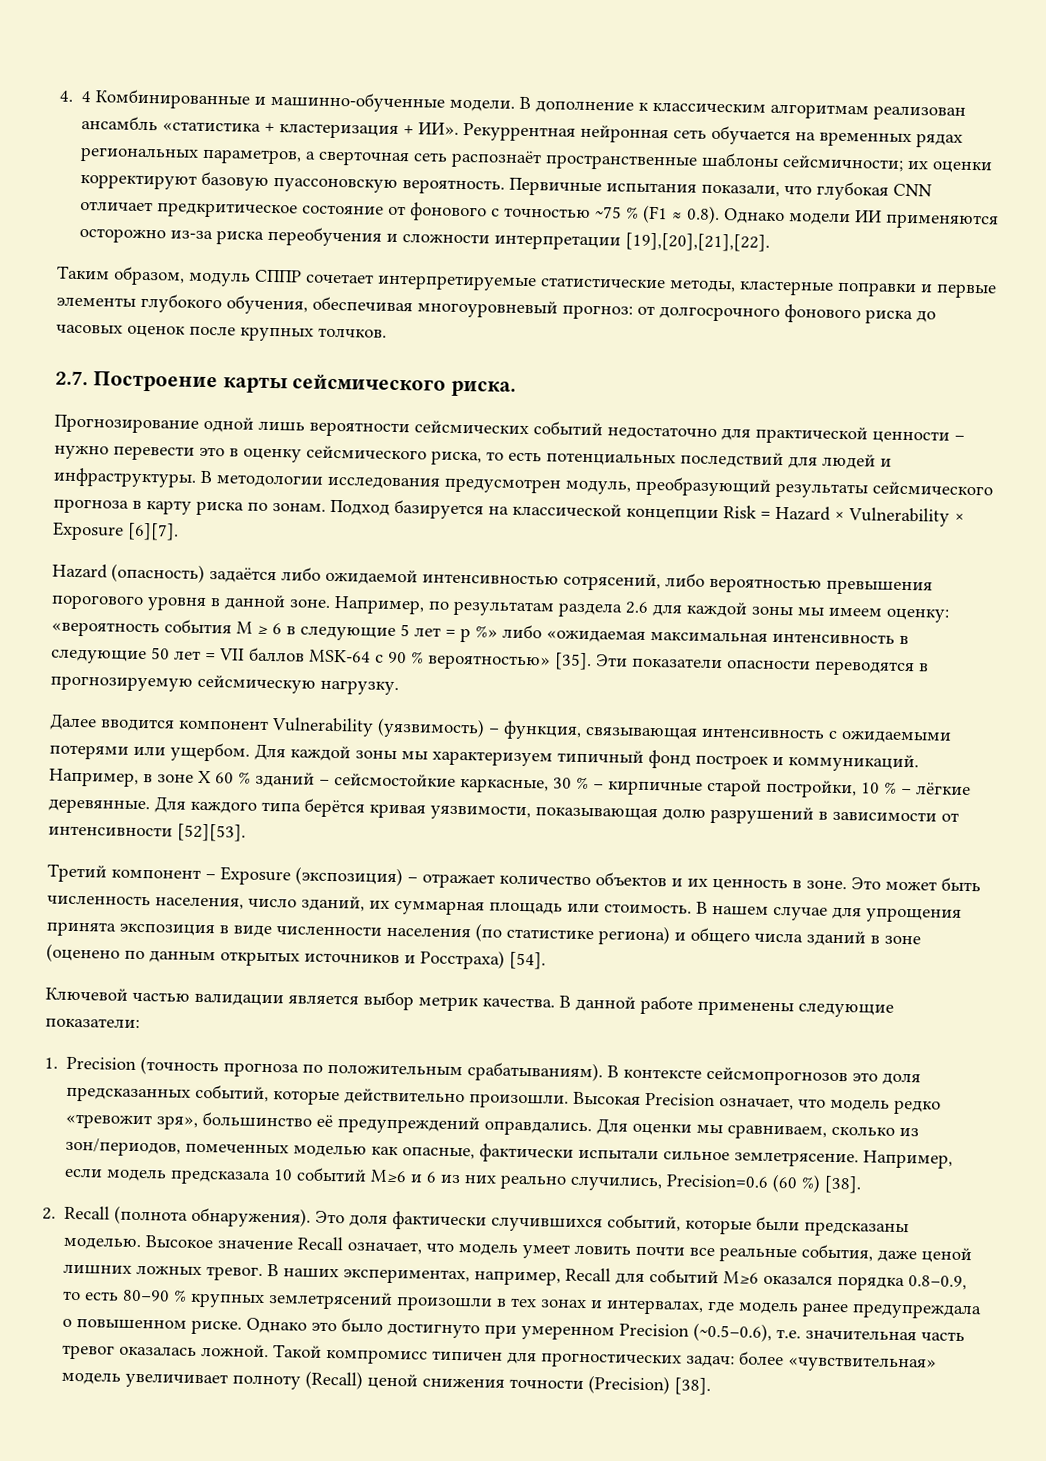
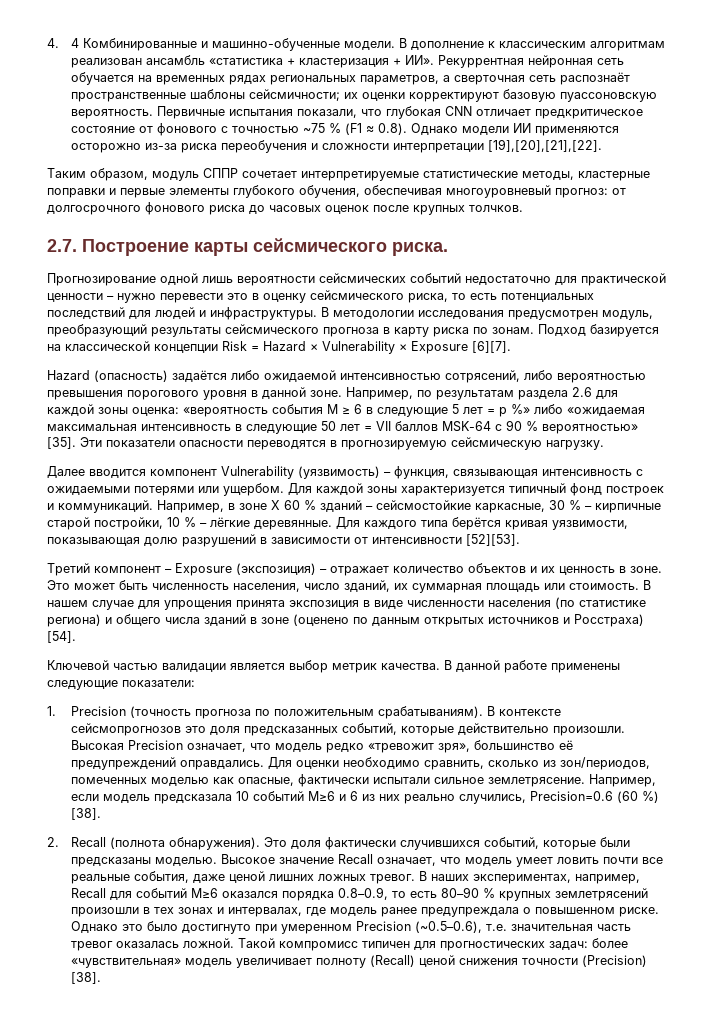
[797,607,949,623] мы имеем оценку: -> [132,407,179,416] оценка:
[401,750,553,767] мы характеризуем -> [401,486,505,496] характеризуется
[696,1124,828,1140] мы сравниваем, -> [343,757,485,770] необходимо сравнить,

